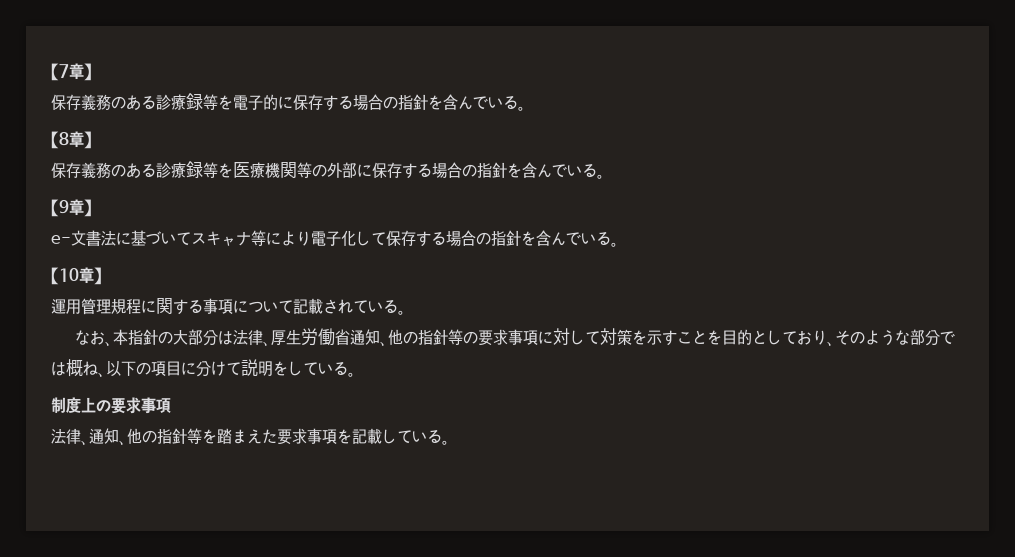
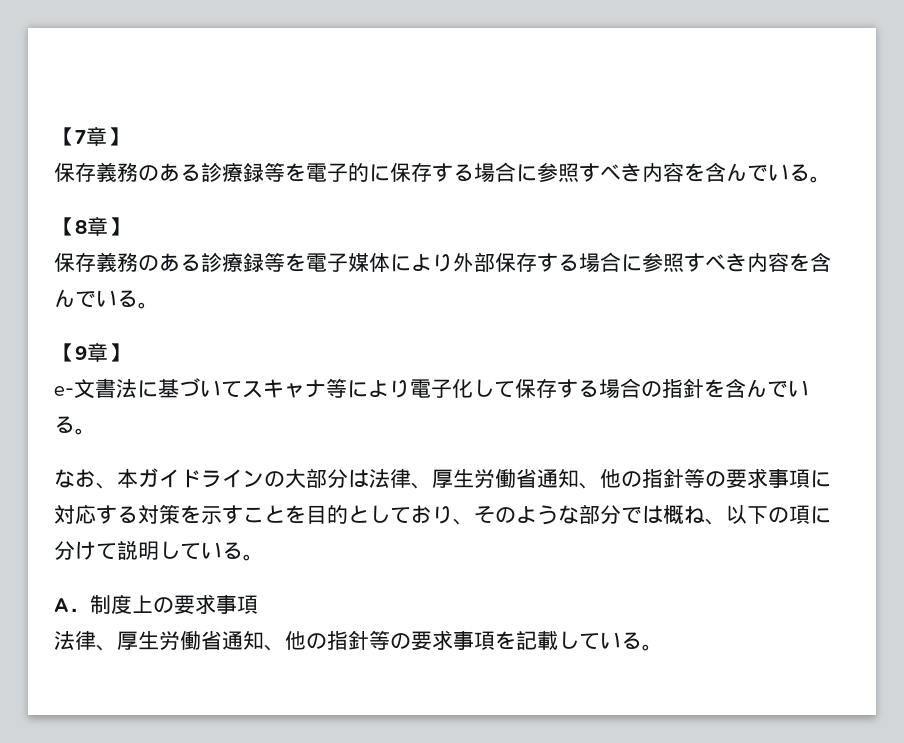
[383,94,428,110] の指針 -> [516,162,684,182] に参照すべき内容
[233,162,507,179] 医療機関等の外部に保存する場合の指針 -> [306,252,789,273] 電子媒体により外部保存する場合に参照すべき内容
[51,267,102,285] [51,298,406,315] // 【10章】 // 運用管理規程に関する事項について記載されている。 -> (96, 431) none
[128,329,159,345] 指針 -> [138,468,264,488] ガイドライン
[570,330,601,345] して -> [75,504,138,524] 応する
[166,361,181,376] 目 -> (810, 514) none
[273,361,288,376] を -> (159, 550) none
(356, 374) none -> [54,598,90,612] A．
[89,428,277,446] 通知、他の指針等を踏まえた -> [117,630,411,651] 厚生労働省通知、他の指針等の

